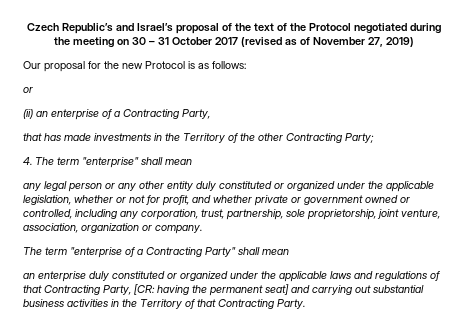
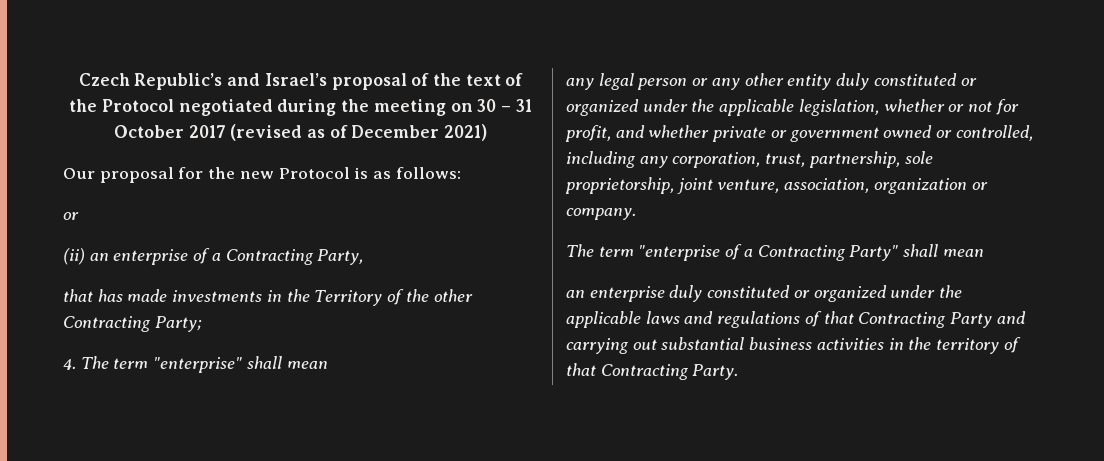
[312,37,414,47] November 27, 2019) -> [351,124,488,141] December 2021)
[103,284,289,296] Party, [CR: having the permanent seat] -> [950,312,993,328] Party
[140,299,182,309] Territory -> [936,338,1000,354] territory

